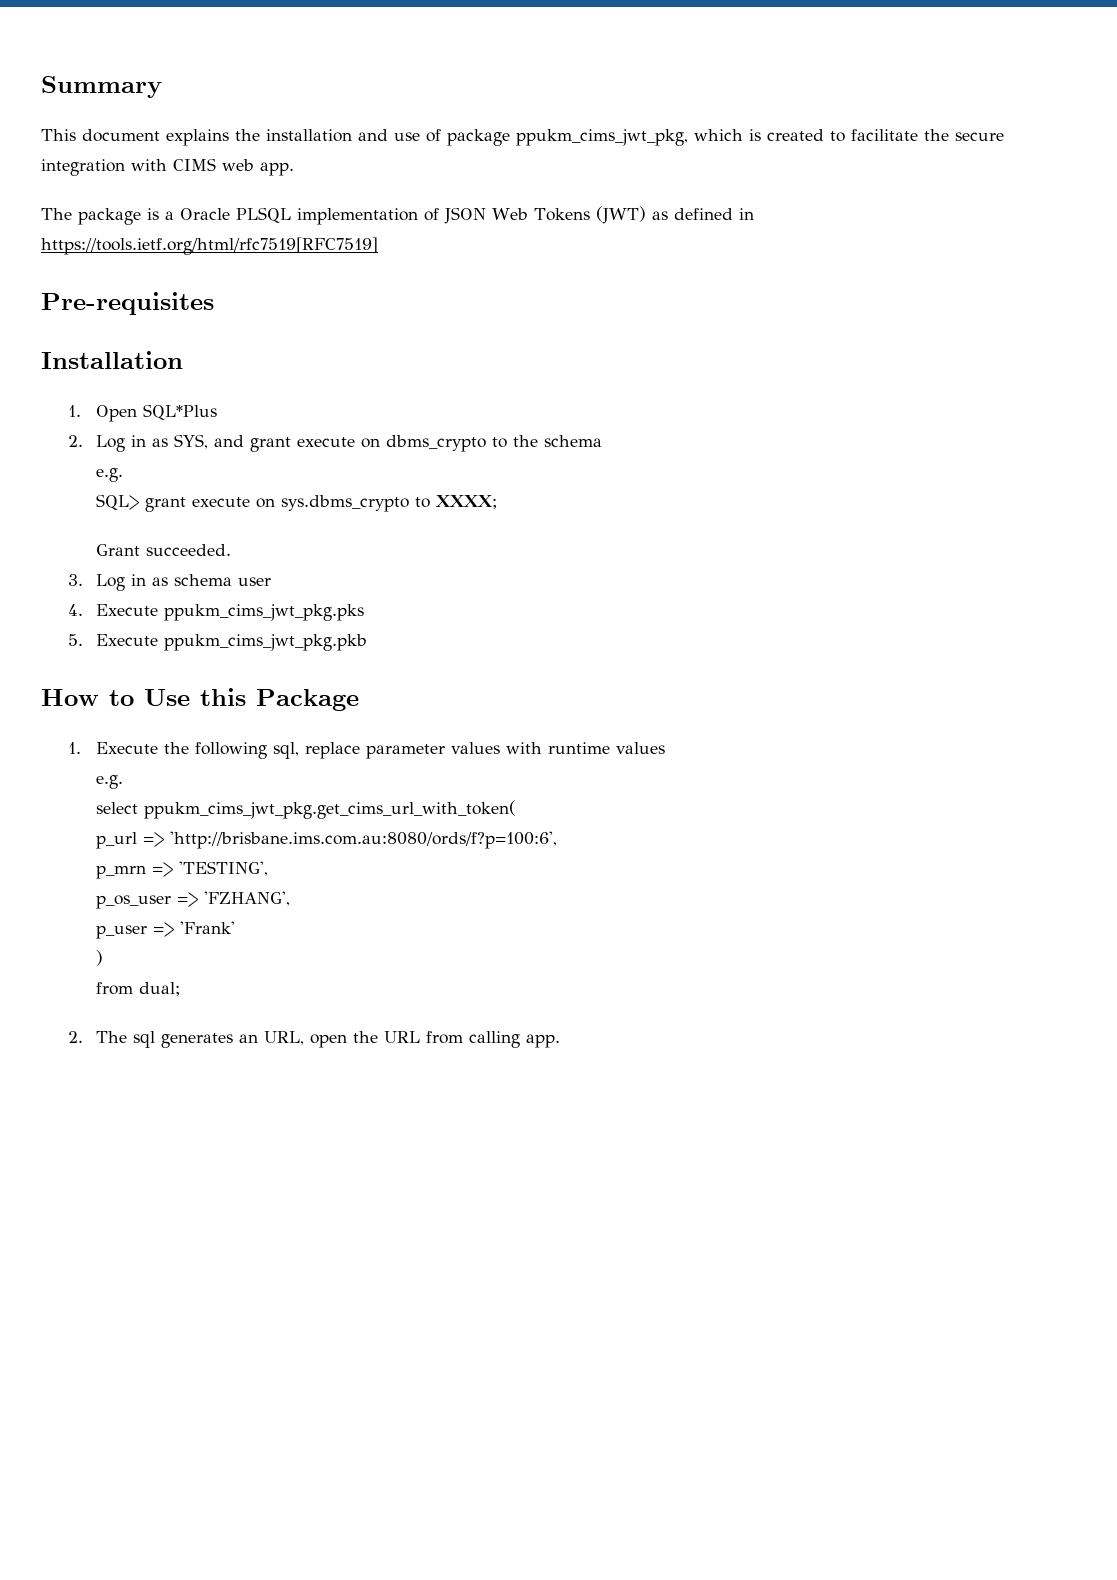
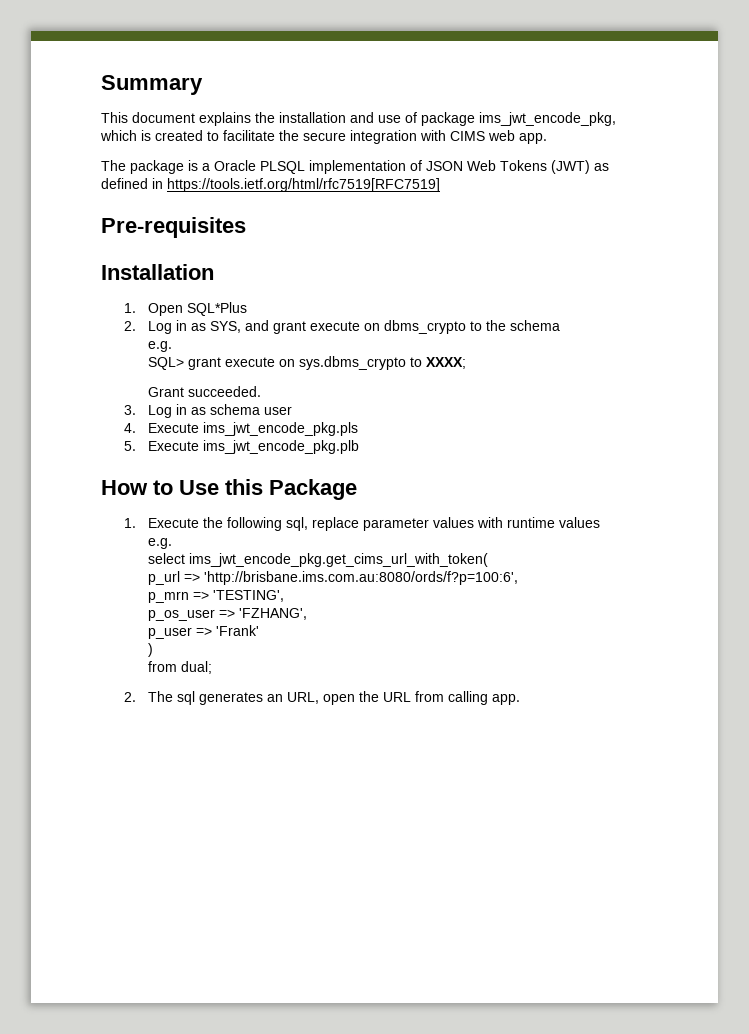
[516,129,688,146] ppukm_cims_jwt_pkg, -> [479,112,616,126] ims_jwt_encode_pkg,
[163,604,364,621] ppukm_cims_jwt_pkg.pks -> [202,422,358,436] ims_jwt_encode_pkg.pls
[163,634,367,651] ppukm_cims_jwt_pkg.pkb -> [202,440,359,454] ims_jwt_encode_pkg.plb
[143,800,516,819] ppukm_cims_jwt_pkg.get_cims_url_with_token( -> [188,553,488,567] ims_jwt_encode_pkg.get_cims_url_with_token(

